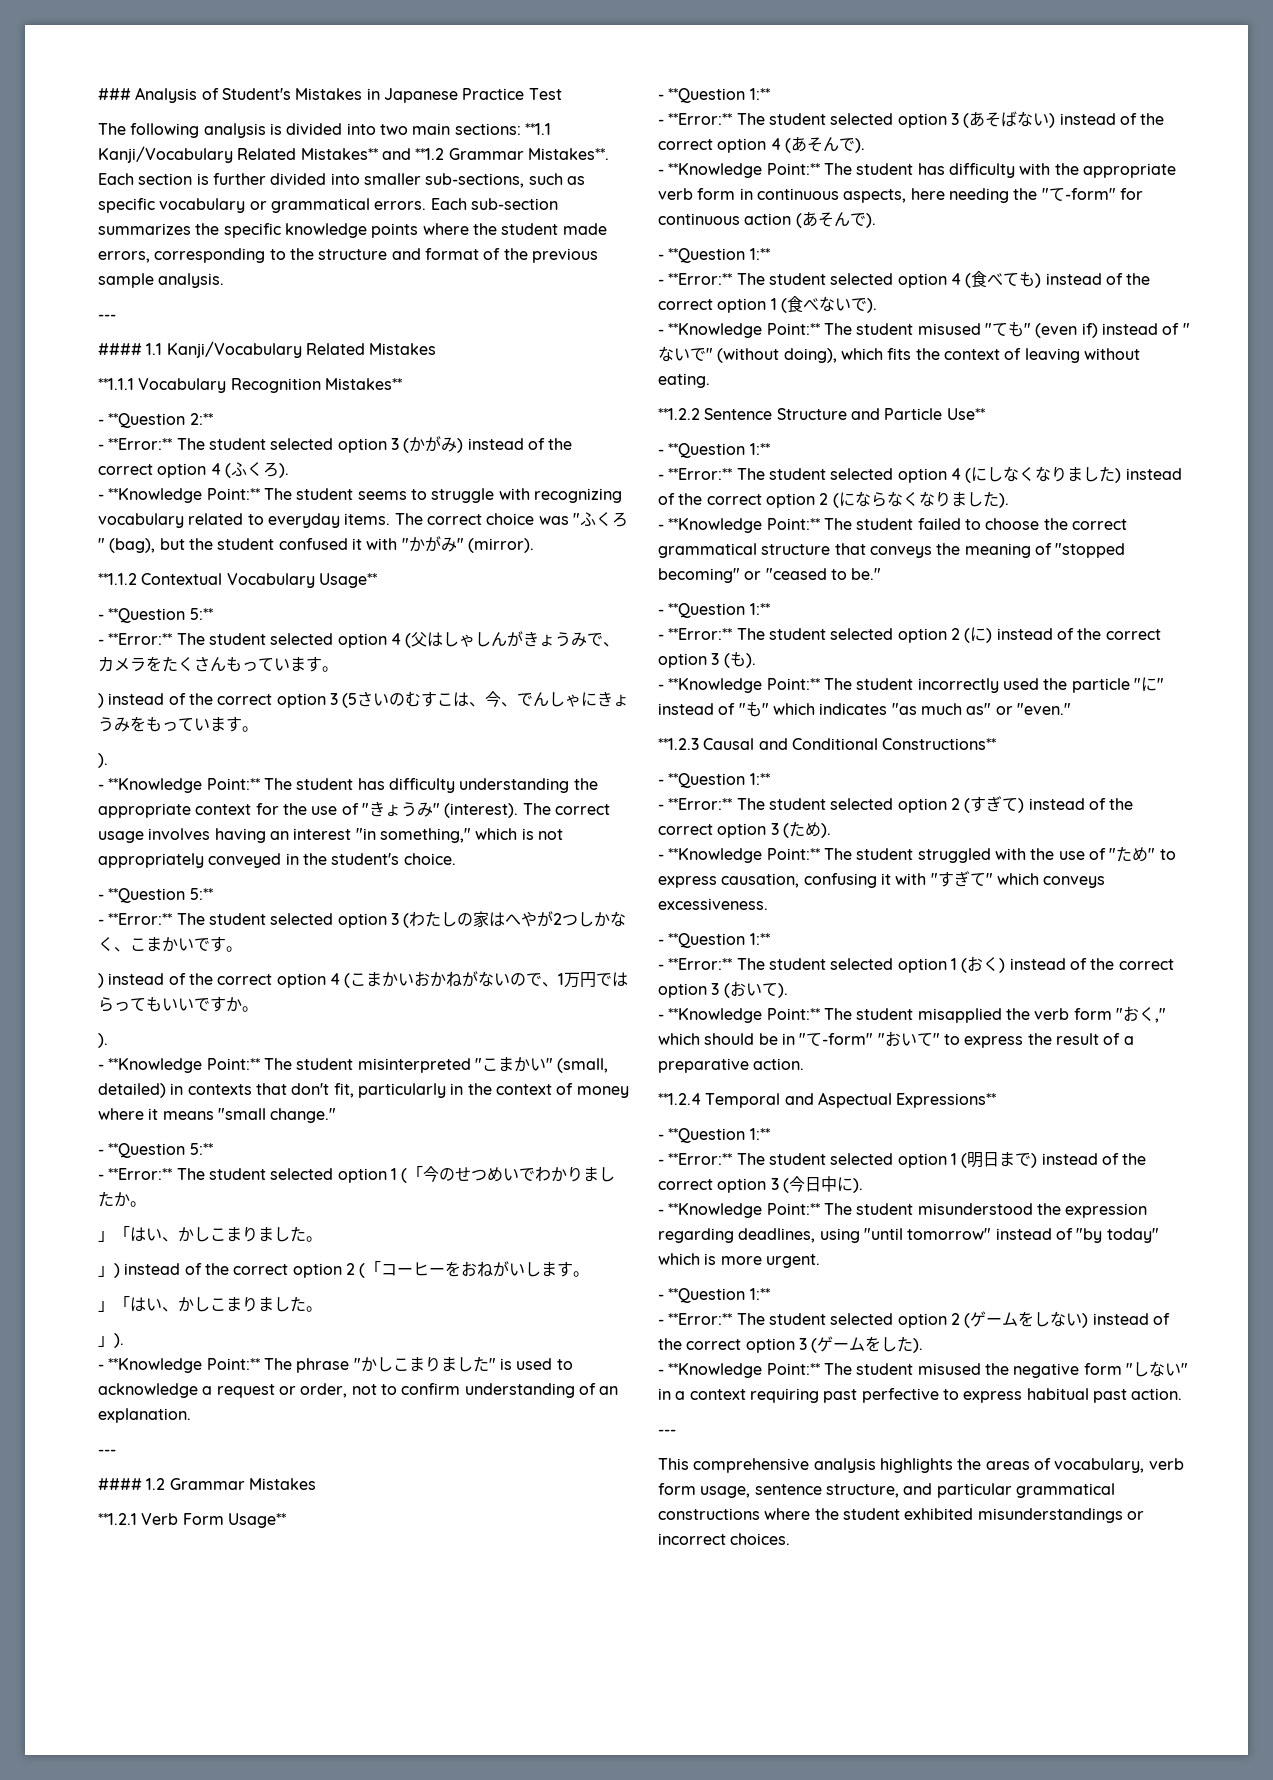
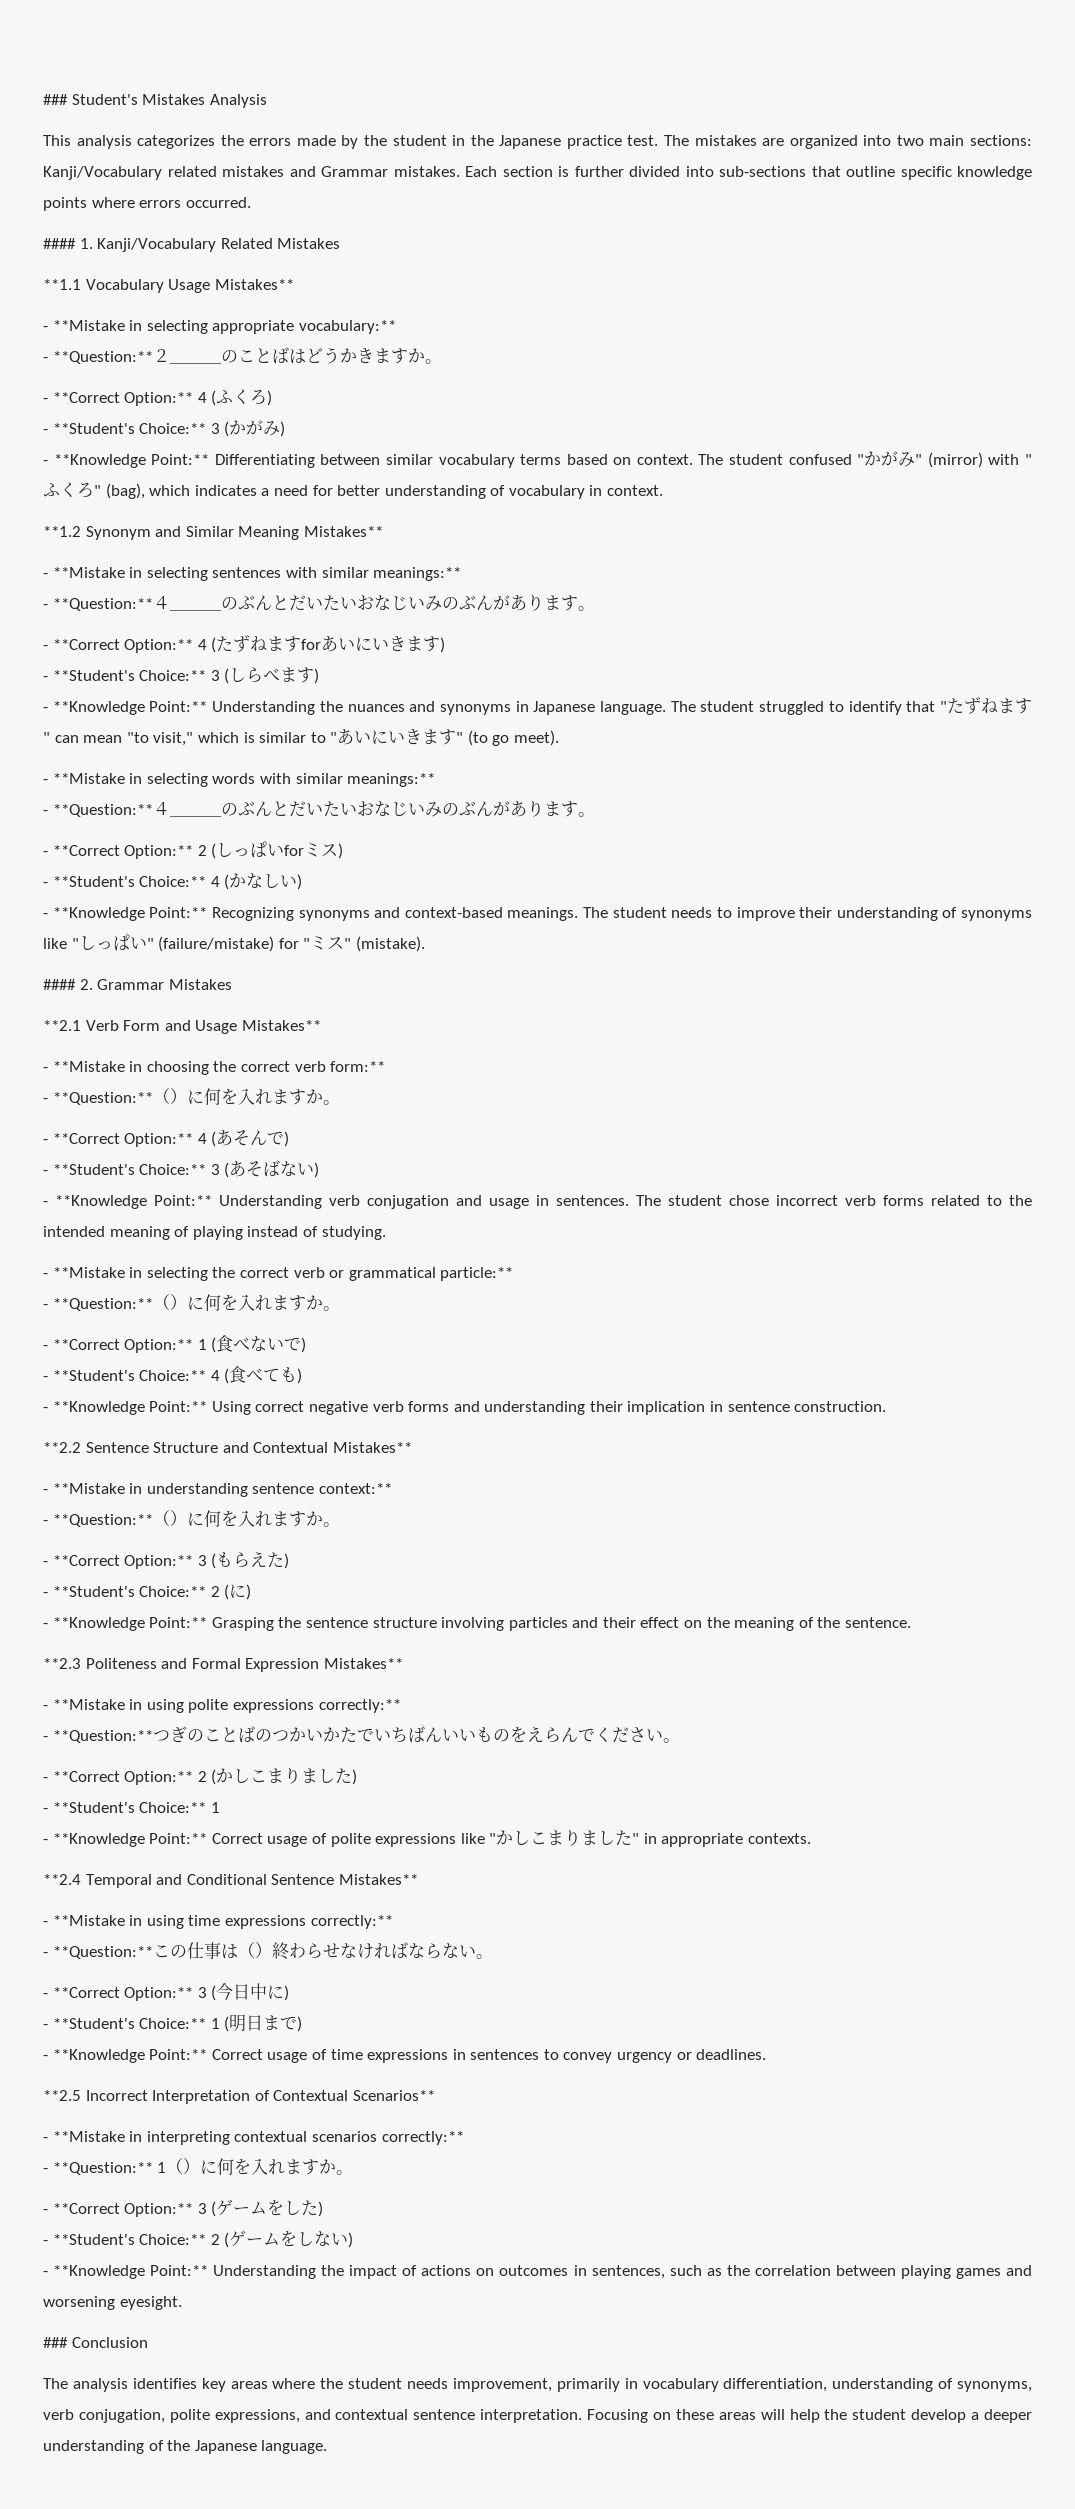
[98,87,562,103] [98,123,551,138] [98,146,609,163] ### Analysis of Student's Mistakes in Japanese Practice Test // The following analysis is divided into two main sections: **1.1 Kanji/Vocabulary Related Mistakes** and **1.2 Grammar Mistakes**. -> [43,94,267,108] [43,135,1032,149] [43,166,460,180] ### Student's Mistakes Analysis // This analysis categorizes the errors made by the student in the Japanese practice test. The mistakes are organized into two main sections: Kanji/Vocabulary related mistakes and Grammar mistakes.
[363,173,585,188] [98,198,558,213] [98,223,607,238] [98,248,598,263] [98,273,225,288] [98,314,116,320] [98,343,163,355] smaller sub-sections, such as specific vocabulary or grammatical errors. Each sub-section summarizes the specific knowledge points where the student made errors, corresponding to the structure and format of the previous sample analysis. // --- // #### 1.1 -> [719,166,1032,180] [43,197,251,211] [43,238,93,249] sub-sections that outline specific knowledge points where errors occurred. // #### 1.
[98,378,402,393] [98,413,213,428] [98,438,387,453] **1.1.1 Vocabulary Recognition Mistakes** // - **Question 2:** // - **Error:** The student selected option -> [43,279,294,293] [43,320,396,334] [43,349,170,364] [169,347,442,364] [43,389,273,406] [43,423,207,434] **1.1 Vocabulary Usage Mistakes** // - **Mistake in selecting appropriate vocabulary:** // - **Question:**２＿＿＿のことばはどうかきますか。 // - **Correct Option:** 4 (ふくろ) // - **Student's Choice:**
[467,438,573,450] [98,462,289,478] [98,488,622,503] [98,513,569,528] instead of the correct option 4 (ふくろ). // - **Knowledge Point:** The student seems to struggle with recognizing vocabulary related to everyday items. The correct choice was -> [43,451,1020,468] // - **Knowledge Point:** Differentiating between similar vocabulary terms based on context. The student confused "かがみ" (mirror) with
[159,536,534,553] [98,573,377,588] [98,608,213,623] [98,631,620,648] [98,656,338,672] [98,691,630,708] [98,716,258,732] [98,753,108,768] [98,778,598,793] [98,801,610,818] [98,828,563,843] [98,853,456,868] [98,888,213,903] [98,911,627,928] [98,936,242,952] [98,971,629,988] [98,996,258,1012] [98,1033,108,1048] [98,1057,609,1073] [98,1083,629,1098] [98,1108,337,1123] [98,1143,213,1158] [98,1166,616,1183] [98,1191,146,1207] [98,1226,322,1242] [98,1261,590,1278] [98,1296,322,1312] [98,1333,124,1348] [98,1358,350,1373] but the student confused it with "かがみ" (mirror). // **1.1.2 Contextual Vocabulary Usage** // - **Question 5:** // - **Error:** The student selected option 4 (父はしゃしんがきょうみで、カメラをたくさんもっています。 // ) instead of the correct option 3 (5さいのむすこは、今、でんしゃにきょうみをもっています。 // ). // - **Knowledge Point:** The student has difficulty understanding the appropriate context for the use of "きょうみ" (interest). The correct usage involves having an interest "in something," which is not appropriately conveyed in the student's choice. // - **Question 5:** // - **Error:** The student selected option 3 (わたしの家はへやが2つしかなく、こまかいです。 // ) instead of the correct option 4 (こまかいおかねがないので、1万円ではらってもいいですか。 // ). // - **Knowledge Point:** The student misinterpreted "こまかい" (small, detailed) in contexts that don't fit, particularly in the context of money where it means "small change." // - **Question 5:** // - **Error:** The student selected option 1 (「今のせつめいでわかりましたか。 // 」「はい、かしこまりました。 // 」) instead of the correct option 2 (「コーヒーをおねがいします。 // 」「はい、かしこまりました。 // 」). // - **Knowledge Point:** The phrase -> [149,485,664,499] [43,526,383,540] [43,567,462,581] [43,596,170,611] [169,594,595,611] [43,635,446,653] [43,667,320,684] [43,697,1033,715] [43,729,560,746] [43,773,436,787] [43,802,170,817] [169,800,595,817] [43,841,344,859] [43,873,303,890] [43,907,1032,921] [43,934,425,952] [43,979,232,990] [43,1020,321,1034] [43,1061,386,1075] [43,1088,340,1105] [43,1130,290,1147] [43,1160,320,1178] [43,1195,1032,1209] [43,1226,386,1240] [43,1267,514,1281] [43,1294,340,1311] [43,1335,307,1353] [43,1366,303,1384] [43,1401,887,1415] [43,1442,412,1453] [43,1483,392,1497] [43,1510,340,1527] [43,1551,290,1569] [43,1584,252,1600] [43,1617,912,1631] [43,1658,403,1672] [43,1699,401,1713] [43,1726,680,1743] [43,1767,358,1785] [43,1802,220,1813] [43,1833,485,1847] which indicates a need for better understanding of vocabulary in context. // **1.2 Synonym and Similar Meaning Mistakes** // - **Mistake in selecting sentences with similar meanings:** // - **Question:**４＿＿＿のぶんとだいたいおなじいみのぶんがあります。 // - **Correct Option:** 4 (たずねますforあいにいきます) // - **Student's Choice:** 3 (しらべます) // - **Knowledge Point:** Understanding the nuances and synonyms in Japanese language. The student struggled to identify that "たずねます" can mean "to visit," which is similar to "あいにいきます" (to go meet). // - **Mistake in selecting words with similar meanings:** // - **Question:**４＿＿＿のぶんとだいたいおなじいみのぶんがあります。 // - **Correct Option:** 2 (しっぱいforミス) // - **Student's Choice:** 4 (かなしい) // - **Knowledge Point:** Recognizing synonyms and context-based meanings. The student needs to improve their understanding of synonyms like "しっぱい" (failure/mistake) for "ミス" (mistake). // #### 2. Grammar Mistakes // **2.1 Verb Form and Usage Mistakes** // - **Mistake in choosing the correct verb form:** // - **Question:**（）に何を入れますか。 // - **Correct Option:** 4 (あそんで) // - **Student's Choice:** 3 (あそばない) // - **Knowledge Point:** Understanding verb conjugation and usage in sentences. The student chose incorrect verb forms related to the intended meaning of playing instead of studying. // - **Mistake in selecting the correct verb or grammatical particle:** // - **Question:**（）に何を入れますか。 // - **Correct Option:** 1 (食べないで) // - **Student's Choice:** 4 (食べても) // - **Knowledge Point:** Using correct negative verb forms and understanding their implication in sentence construction. // **2.2 Sentence Structure and Contextual Mistakes** // - **Mistake in understanding sentence context:** // - **Question:**（）に何を入れますか。 // - **Correct Option:** 3 (もらえた) // - **Student's Choice:** 2 (に) // - **Knowledge Point:** Grasping the sentence structure involving particles and their effect on the meaning of the sentence. // **2.3 Politeness and Formal Expression Mistakes** // - **Mistake in using polite expressions correctly:** // - **Question:**つぎのことばのつかいかたでいちばんいいものをえらんでください。 // - **Correct Option:** 2 (かしこまりました) // - **Student's Choice:** 1 // - **Knowledge Point:** Correct usage of polite expressions like
[499,1358,573,1370] [98,1383,619,1398] [98,1408,191,1423] [98,1449,116,1455] [98,1478,316,1490] [98,1513,286,1528] [658,88,770,103] [658,111,1165,128] [658,136,865,153] [658,163,1176,178] [658,188,1143,203] [658,211,876,228] [658,248,770,263] [658,271,1151,288] [658,296,877,313] [658,321,1190,338] [658,346,1140,363] [658,373,710,388] [658,408,985,420] [658,443,770,458] [658,466,1182,483] [658,491,1009,508] [658,518,1127,533] [658,543,1126,558] [658,568,882,583] [658,603,770,618] [658,627,1161,643] [658,651,756,668] [658,677,1164,693] [658,701,1071,717] [658,738,997,750] [658,773,770,788] [658,796,1134,813] [658,821,831,838] [658,846,1176,863] [658,871,1106,888] [658,898,768,910] [658,933,770,948] [658,956,1174,973] [658,981,788,998] [658,1006,1166,1023] [658,1031,1134,1048] [658,1058,805,1073] [658,1092,997,1108] [658,1128,770,1143] [658,1153,947,1168] is used to acknowledge a request or order, not to confirm understanding of an explanation. // --- // #### 1.2 Grammar Mistakes // **1.2.1 Verb Form Usage** // - **Question 1:** // - **Error:** The student selected option 3 (あそばない) instead of the correct option 4 (あそんで). // - **Knowledge Point:** The student has difficulty with the appropriate verb form in continuous aspects, here needing the "て-form" for continuous action (あそんで). // - **Question 1:** // - **Error:** The student selected option 4 (食べても) instead of the correct option 1 (食べないで). // - **Knowledge Point:** The student misused "ても" (even if) instead of "ないで" (without doing), which fits the context of leaving without eating. // **1.2.2 Sentence Structure and Particle Use** // - **Question 1:** // - **Error:** The student selected option 4 (にしなくなりました) instead of the correct option 2 (にならなくなりました). // - **Knowledge Point:** The student failed to choose the correct grammatical structure that conveys the meaning of "stopped becoming" or "ceased to be." // - **Question 1:** // - **Error:** The student selected option 2 (に) instead of the correct option 3 (も). // - **Knowledge Point:** The student incorrectly used the particle "に" instead of "も" which indicates "as much as" or "even." // **1.2.3 Causal and Conditional Constructions** // - **Question 1:** // - **Error:** The student selected option 2 (すぎて) instead of the correct option 3 (ため). // - **Knowledge Point:** The student struggled with the use of "ため" to express causation, confusing it with "すぎて" which conveys excessiveness. // - **Question 1:** // - **Error:** The student selected option 1 (おく) instead of the correct option 3 (おいて). // - **Knowledge Point:** The student misapplied the verb form "おく," which should be in "て-form" "おいて" to express the result of a preparative action. // **1.2.4 Temporal and Aspectual Expressions** // - **Question 1:** // - **Error:** The student selected option -> [643,1833,812,1847] [43,1874,418,1888] [43,1915,393,1929] [43,1942,493,1960] [43,1982,290,2001] [43,2018,207,2029] in appropriate contexts. // **2.4 Temporal and Conditional Sentence Mistakes** // - **Mistake in using time expressions correctly:** // - **Question:**この仕事は（）終わらせなければならない。 // - **Correct Option:** 3 (今日中に) // - **Student's Choice:**
[1041,1153,1147,1165] [658,1176,863,1193] [658,1203,1148,1218] [658,1228,1159,1243] [658,1253,820,1268] [658,1288,770,1303] [658,1313,947,1328] instead of the correct option 3 (今日中に). // - **Knowledge Point:** The student misunderstood the expression regarding deadlines, using "until tomorrow" instead of "by today" which is more urgent. // - **Question 1:** // - **Error:** The student selected option -> [43,2049,767,2063] [43,2090,435,2104] [43,2131,464,2145] [43,2158,354,2175] [43,2199,324,2217] [43,2234,207,2245] // - **Knowledge Point:** Correct usage of time expressions in sentences to convey urgency or deadlines. // **2.5 Incorrect Interpretation of Contextual Scenarios** // - **Mistake in interpreting contextual scenarios correctly:** // - **Question:** 1（）に何を入れますか。 // - **Correct Option:** 3 (ゲームをした) // - **Student's Choice:**
[1092,1313,1170,1325] [658,1336,924,1353] [658,1361,1188,1378] [658,1388,1183,1403] [658,1429,676,1435] [658,1458,1184,1473] [658,1483,1115,1498] [658,1508,1144,1523] [658,1533,791,1545] instead of the correct option 3 (ゲームをした). // - **Knowledge Point:** The student misused the negative form "しない" in a context requiring past perfective to express habitual past action. // --- // This comprehensive analysis highlights the areas of vocabulary, verb form usage, sentence structure, and particular grammatical constructions where the student exhibited misunderstandings or incorrect choices. -> [43,2265,1032,2279] [43,2296,182,2310] [43,2337,148,2348] [43,2378,1032,2392] [43,2409,1033,2423] [43,2440,328,2454] // - **Knowledge Point:** Understanding the impact of actions on outcomes in sentences, such as the correlation between playing games and worsening eyesight. // ### Conclusion // The analysis identifies key areas where the student needs improvement, primarily in vocabulary differentiation, understanding of synonyms, verb conjugation, polite expressions, and contextual sentence interpretation. Focusing on these areas will help the student develop a deeper understanding of the Japanese language.

